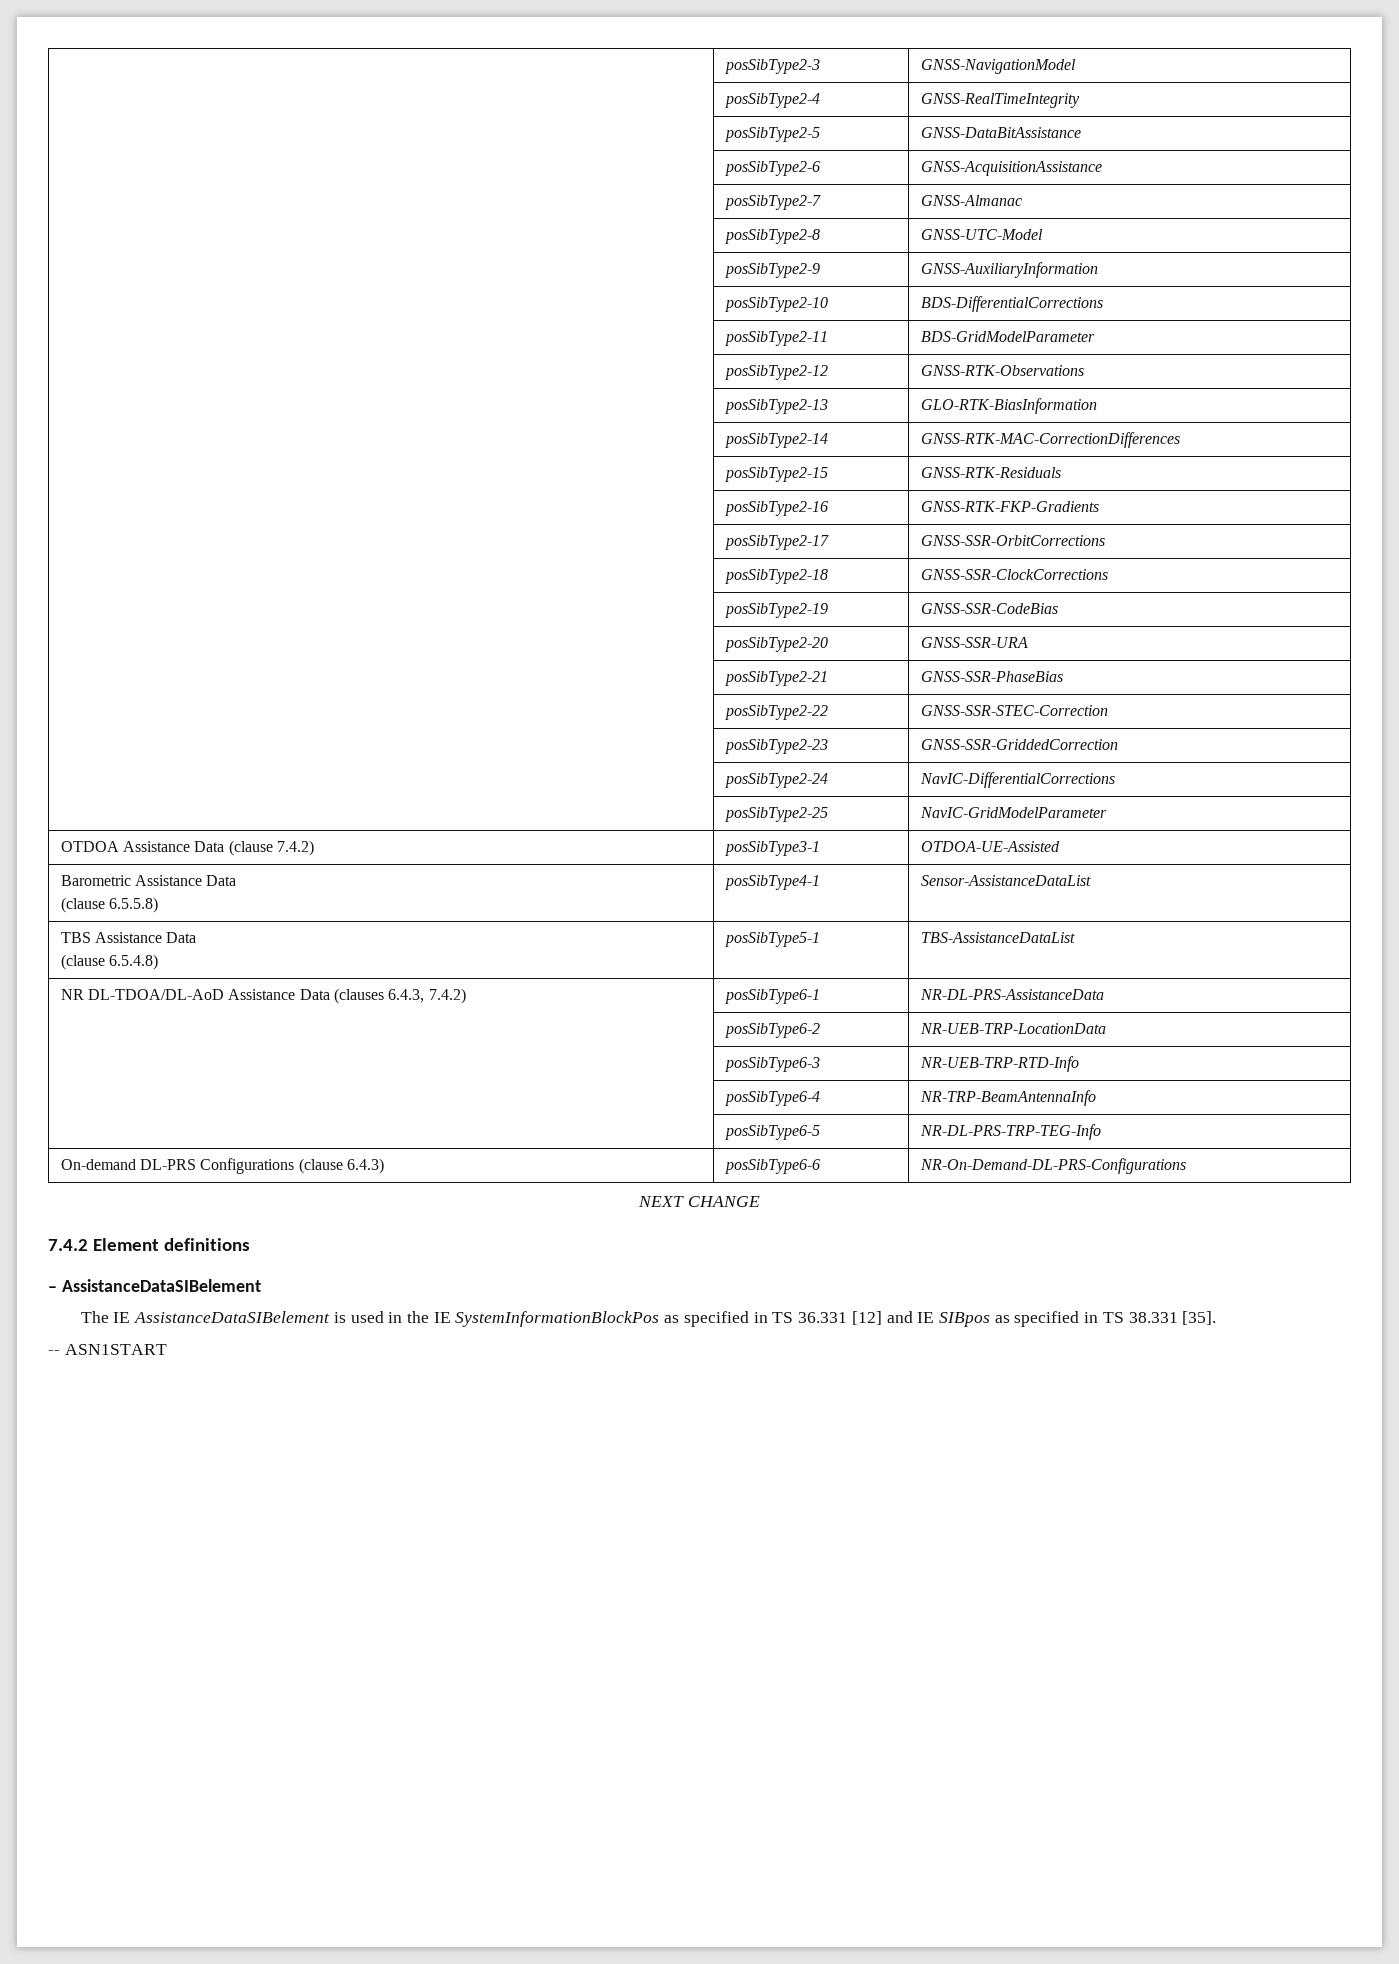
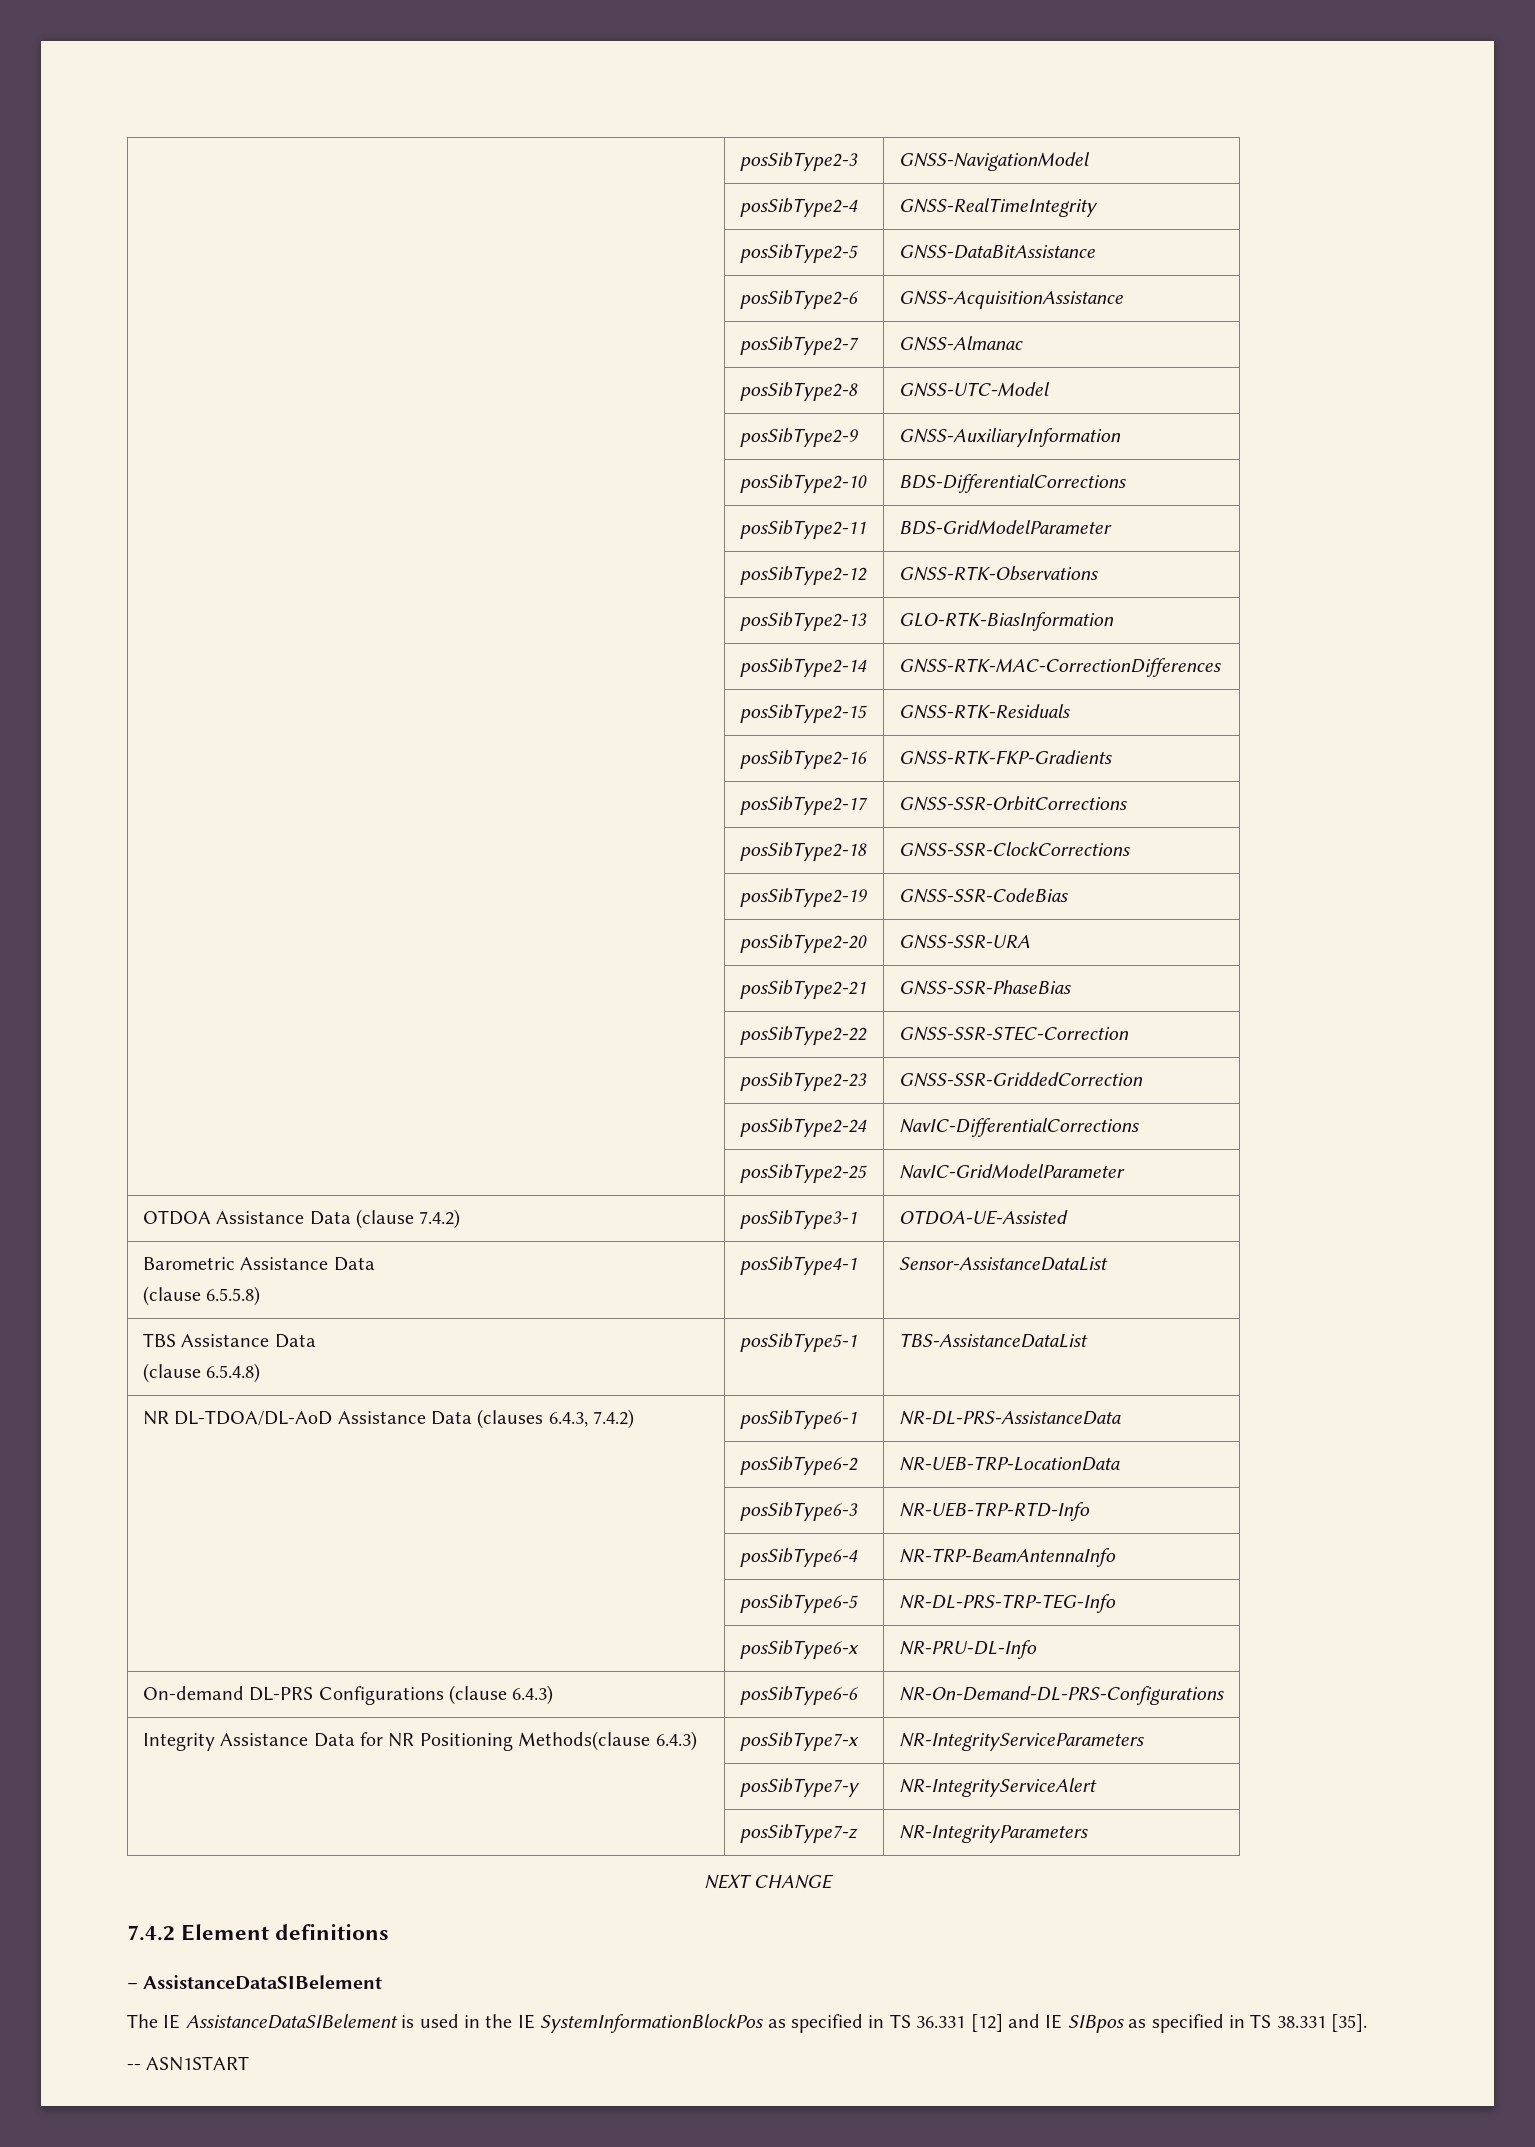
(1101, 1132) none -> [739,1640,859,1659] [898,1640,1037,1659] // | posSibType6-x | NR-PRU-DL-Info
(1186, 1166) none -> [142,1731,697,1751] [739,1732,859,1751] [898,1733,1144,1751] [739,1778,860,1797] [898,1778,1097,1797] [739,1824,858,1843] [898,1825,1088,1843] // Integrity Assistance Data for NR Positioning Methods(clause 6.4.3) | posSibType7-x | NR-IntegrityServiceParameters // | posSibType7-y | NR-IntegrityServiceAlert // | posSibType7-z | NR-IntegrityParameters

